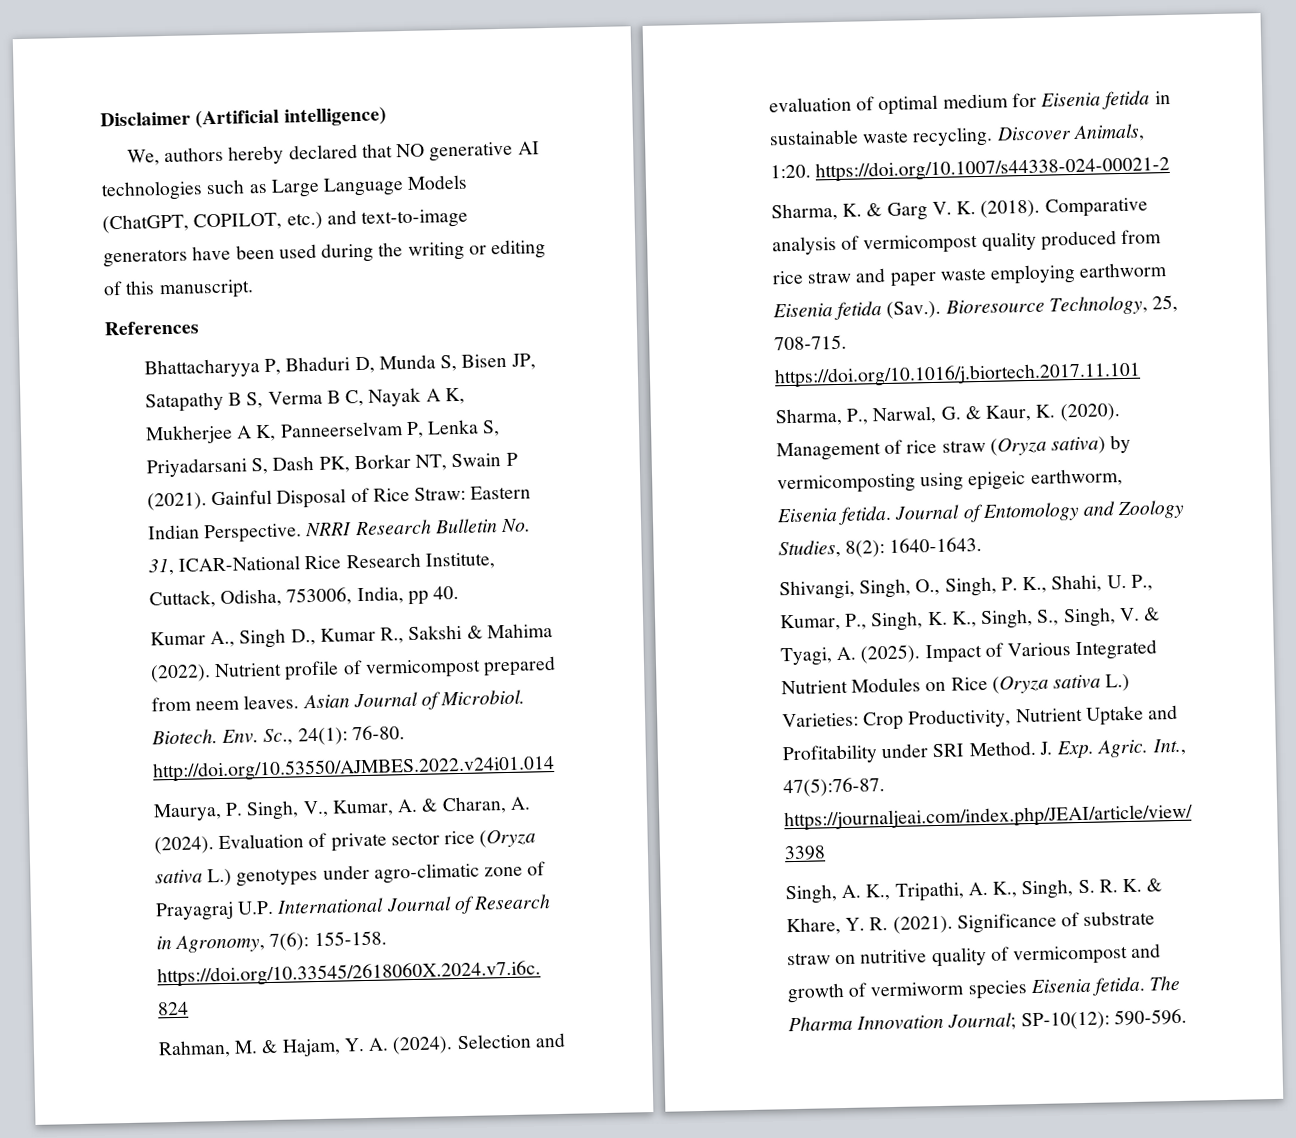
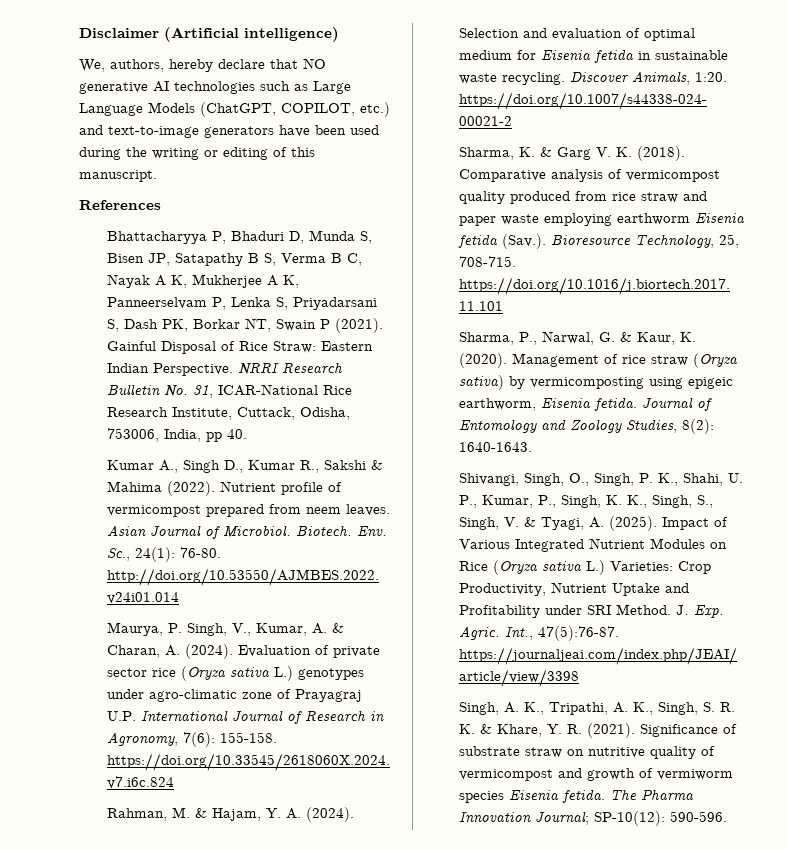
[164,144,358,165] authors hereby declared -> [110,59,265,72] authors, hereby declare

